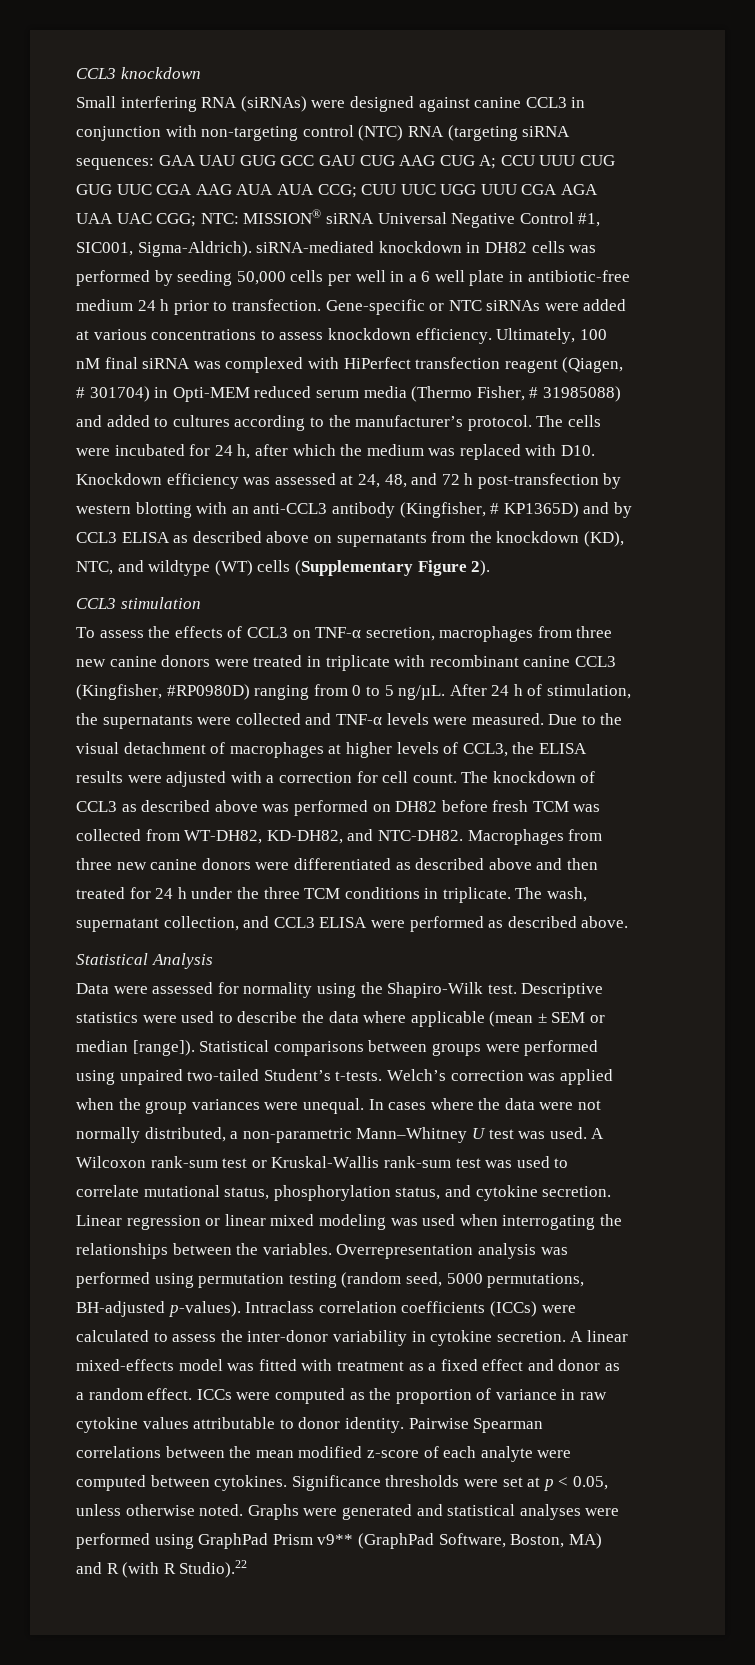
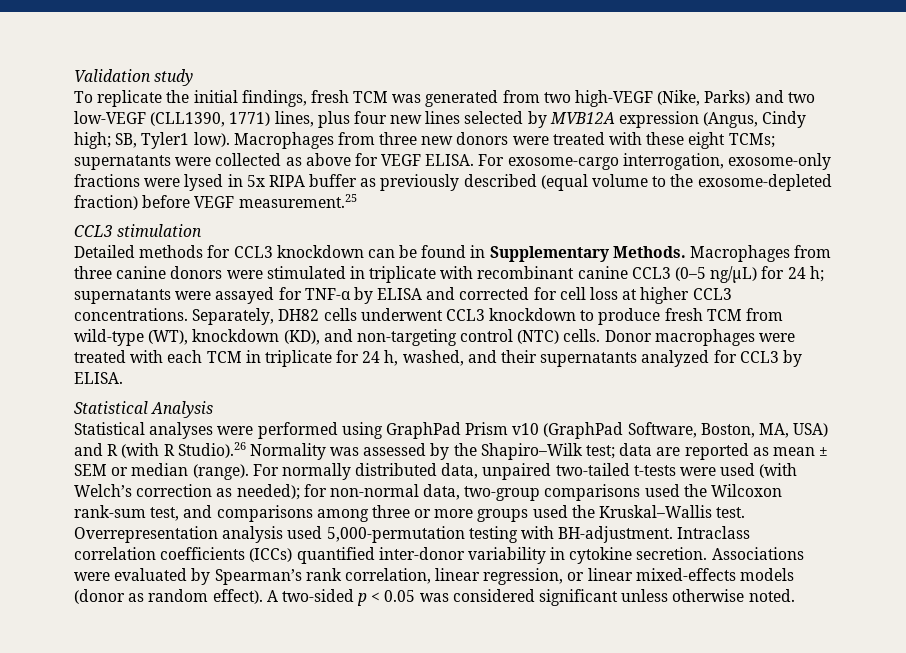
[76,67,201,79] [76,96,586,112] [76,125,571,141] [76,155,616,170] [76,184,599,198] [76,209,601,228] [76,241,597,257] [76,270,630,286] [76,299,627,315] [76,328,607,344] [76,357,624,373] [76,386,621,402] [76,415,601,431] [76,444,596,460] [76,473,622,489] [76,502,632,518] [76,531,624,547] [76,560,491,576] [76,597,201,609] [76,626,613,642] [76,655,303,667] CCL3 knockdown // Small interfering RNA (siRNAs) were designed against canine CCL3 in conjunction with non-targeting control (NTC) RNA (targeting siRNA sequences: GAA UAU GUG GCC GAU CUG AAG CUG A; CCU UUU CUG GUG UUC CGA AAG AUA AUA CCG; CUU UUC UGG UUU CGA AGA UAA UAC CGG; NTC: MISSION® siRNA Universal Negative Control #1, SIC001, Sigma-Aldrich). siRNA-mediated knockdown in DH82 cells was performed by seeding 50,000 cells per well in a 6 well plate in antibiotic-free medium 24 h prior to transfection. Gene‐specific or NTC siRNAs were added at various concentrations to assess knockdown efficiency. Ultimately, 100 nM final siRNA was complexed with HiPerfect transfection reagent (Qiagen, # 301704) in Opti-MEM reduced serum media (Thermo Fisher, # 31985088) and added to cultures according to the manufacturer’s protocol. The cells were incubated for 24 h, after which the medium was replaced with D10. Knockdown efficiency was assessed at 24, 48, and 72 h post-transfection by western blotting with an anti-CCL3 antibody (Kingfisher, # KP1365D) and by CCL3 ELISA as described above on supernatants from the knockdown (KD), NTC, and wildtype (WT) cells (Supplementary Figure 2). // CCL3 stimulation // To assess the effects of CCL3 on TNF-α secretion, macrophages from three new canine donors were treated -> [74,69,194,86] [74,90,815,107] [74,111,807,128] [74,132,775,149] [74,153,832,170] [74,174,832,191] [74,194,357,210] [74,224,203,237] [74,245,832,262] [74,266,346,279] Validation study // To replicate the initial findings, fresh TCM was generated from two high-VEGF (Nike, Parks) and two low-VEGF (CLL1390, 1771) lines, plus four new lines selected by MVB12A expression (Angus, Cindy high; SB, Tyler1 low). Macrophages from three new donors were treated with these eight TCMs; supernatants were collected as above for VEGF ELISA. For exosome-cargo interrogation, exosome-only fractions were lysed in 5x RIPA buffer as previously described (equal volume to the exosome-depleted fraction) before VEGF measurement.25 // CCL3 stimulation // Detailed methods for CCL3 knockdown can be found in Supplementary Methods. Macrophages from three canine donors were stimulated
[76,684,632,700] [76,713,623,729] [76,742,587,758] [76,771,596,787] [76,800,601,816] [76,829,603,845] [76,858,598,870] [76,887,588,903] [76,916,629,932] [76,953,213,969] [76,982,604,998] [76,1011,606,1027] [76,1040,599,1056] [76,1069,613,1085] [76,1098,602,1114] [76,1127,605,1143] [76,1156,569,1168] [76,1185,612,1201] [76,1214,622,1230] [76,1243,568,1259] [76,1272,585,1288] [76,1301,576,1317] [76,1330,628,1346] [76,1359,621,1371] [76,1388,608,1404] [76,1417,544,1433] [76,1446,572,1462] [76,1475,608,1491] [76,1504,516,1520] (Kingfisher, #RP0980D) ranging from 0 to 5 ng/µL. After 24 h of stimulation, the supernatants were collected and TNF-α levels were measured. Due to the visual detachment of macrophages at higher levels of CCL3, the ELISA results were adjusted with a correction for cell count. The knockdown of CCL3 as described above was performed on DH82 before fresh TCM was collected from WT-DH82, KD-DH82, and NTC-DH82. Macrophages from three new canine donors were differentiated as described above and then treated for 24 h under the three TCM conditions in triplicate. The wash, supernatant collection, and CCL3 ELISA were performed as described above. // Statistical Analysis // Data were assessed for normality using the Shapiro-Wilk test. Descriptive statistics were used to describe the data where applicable (mean ± SEM or median [range]). Statistical comparisons between groups were performed using unpaired two-tailed Student’s t-tests. Welch’s correction was applied when the group variances were unequal. In cases where the data were not normally distributed, a non-parametric Mann–Whitney U test was used. A Wilcoxon rank-sum test or Kruskal-Wallis rank-sum test was used to correlate mutational status, phosphorylation status, and cytokine secretion. Linear regression or linear mixed modeling was used when interrogating the relationships between the variables. Overrepresentation analysis was performed using permutation testing (random seed, 5000 permutations, BH-adjusted p-values). Intraclass correlation coefficients (ICCs) were calculated to assess the inter-donor variability in cytokine secretion. A linear mixed-effects model was fitted with treatment as a fixed effect and donor as a random effect. ICCs were computed as the proportion of variance in raw cytokine values attributable to donor identity. Pairwise Spearman correlations between the mean modified z-score of each analyte were computed between cytokines. Significance thresholds were set at p < 0.05, unless otherwise noted. Graphs were generated and statistical -> [675,266,824,283] [74,287,732,304] [74,308,784,325] [74,329,796,346] [74,350,802,367] [74,372,123,384] [74,401,214,418] [74,422,145,435] (0–5 ng/µL) for 24 h; supernatants were assayed for TNF-α by ELISA and corrected for cell loss at higher CCL3 concentrations. Separately, DH82 cells underwent CCL3 knockdown to produce fresh TCM from wild-type (WT), knockdown (KD), and non-targeting control (NTC) cells. Donor macrophages were treated with each TCM in triplicate for 24 h, washed, and their supernatants analyzed for CCL3 by ELISA. // Statistical Analysis // Statistical
[317,1534,354,1545] v9** -> [512,423,540,435] v10
[568,1533,602,1549] MA) -> [759,423,829,438] MA, USA)
[179,1560,248,1578] Studio).22 -> [177,442,829,460] [74,463,798,480] [74,484,783,501] [74,505,746,522] [74,526,751,543] [74,547,804,564] [74,568,795,585] [74,589,795,606] Studio).26 Normality was assessed by the Shapiro–Wilk test; data are reported as mean ± SEM or median (range). For normally distributed data, unpaired two-tailed t-tests were used (with Welch’s correction as needed); for non-normal data, two-group comparisons used the Wilcoxon rank-sum test, and comparisons among three or more groups used the Kruskal–Wallis test. Overrepresentation analysis used 5,000-permutation testing with BH-adjustment. Intraclass correlation coefficients (ICCs) quantified inter-donor variability in cytokine secretion. Associations were evaluated by Spearman’s rank correlation, linear regression, or linear mixed-effects models (donor as random effect). A two-sided p < 0.05 was considered significant unless otherwise noted.

